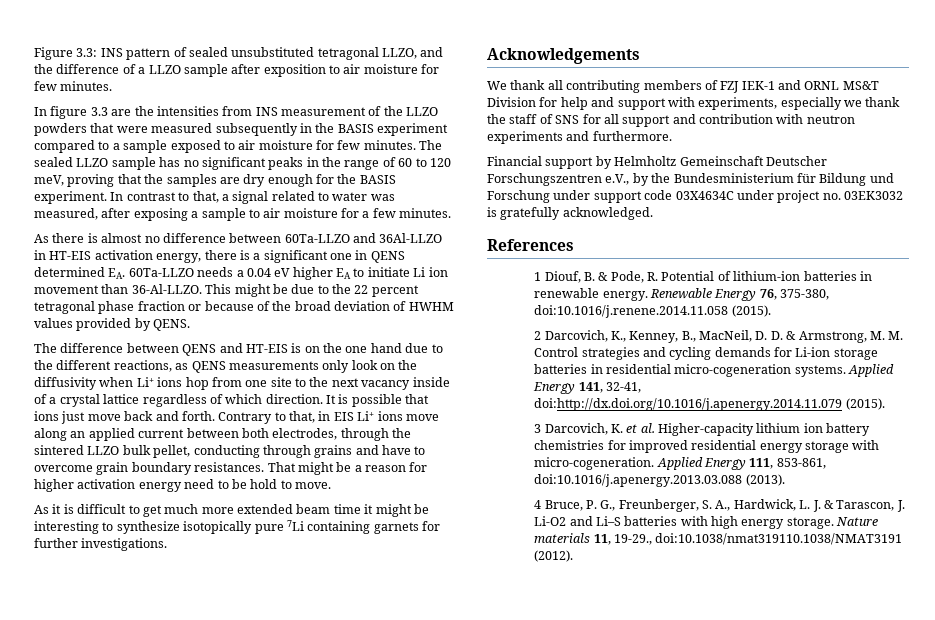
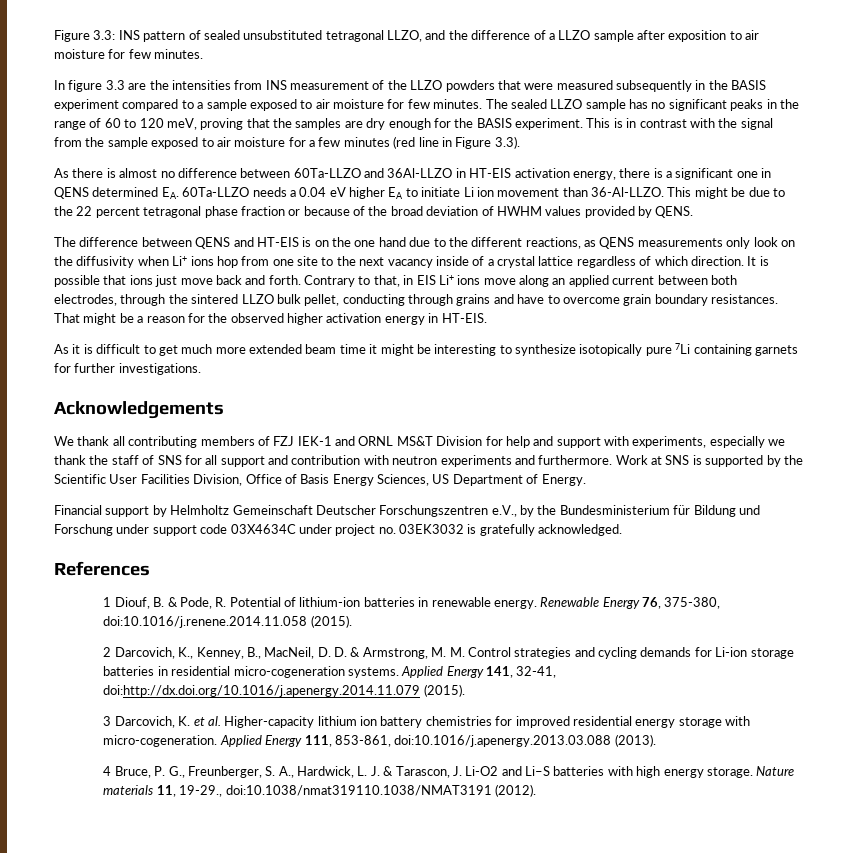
[110,191,395,204] [34,208,246,221] In contrast to that, a signal related to water was measured, after exposing a sample -> [586,118,773,130] [54,137,199,149] This is in contrast with the signal from the sample exposed
[399,208,452,218] minutes. -> [343,136,520,149] minutes (red line in Figure 3.3).
(428, 467) none -> [208,313,284,323] the observed
[184,479,331,489] need to be hold to move. -> [428,313,487,323] in HT-EIS.
(672, 136) none -> [615,455,803,467] [54,474,586,486] Work at SNS is supported by the Scientific User Facilities Division, Office of Basis Energy Sciences, US Department of Energy.

